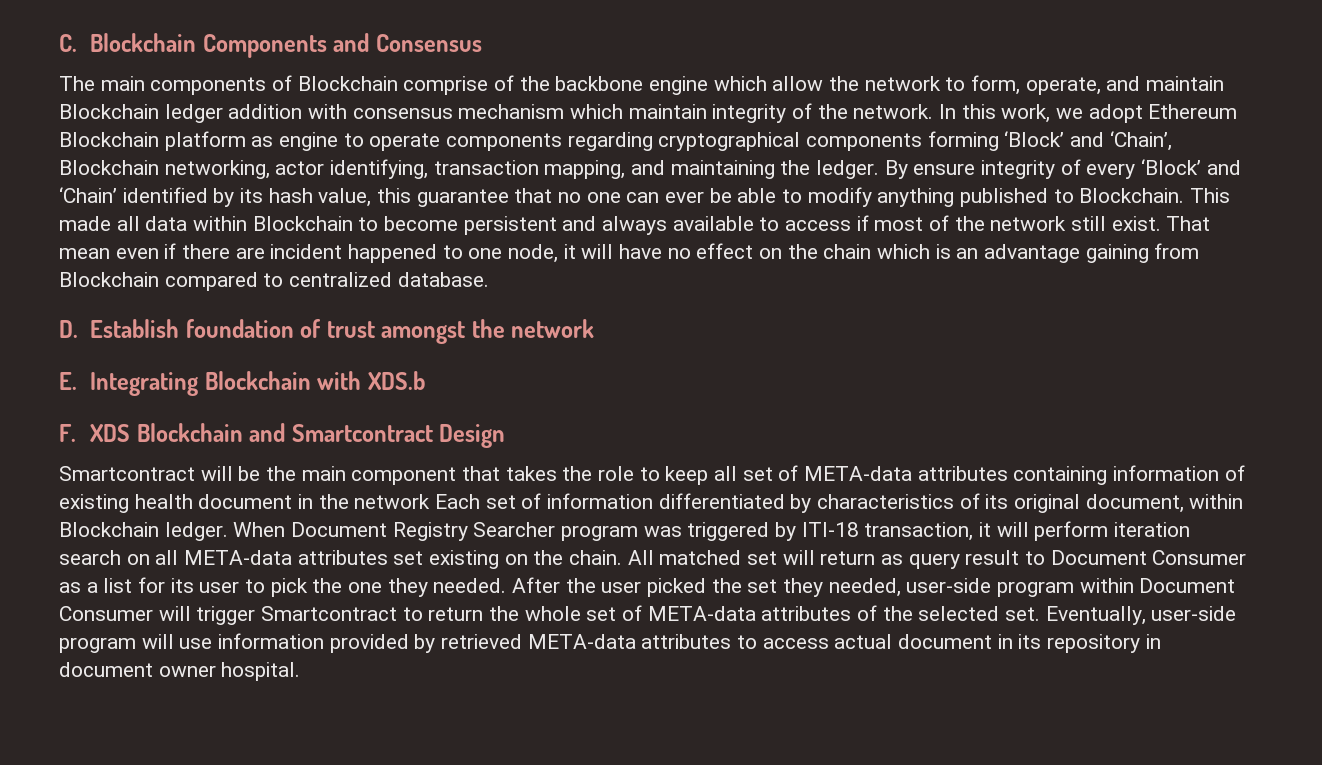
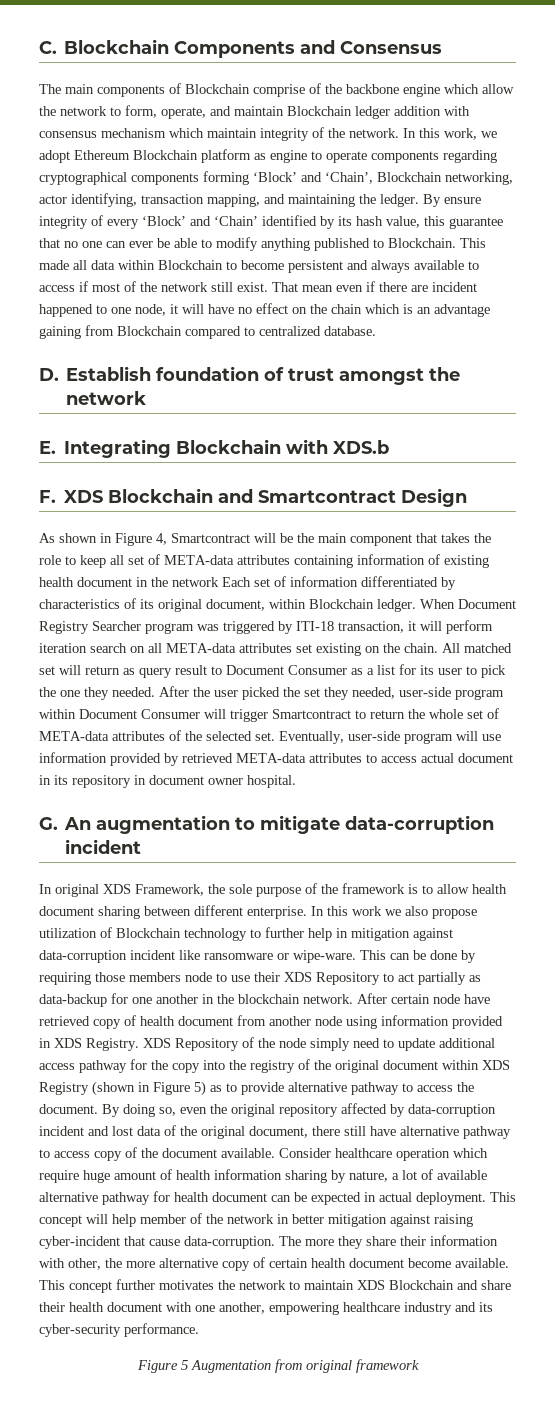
(506, 436) none -> [39,533,167,546] As shown in Figure 4,
(301, 671) none -> [39,815,495,834] [65,839,142,854] [39,883,507,897] [39,905,477,919] [39,927,453,941] [39,950,476,963] [39,972,481,985] [39,993,490,1007] [39,1015,503,1029] [39,1037,495,1051] [39,1059,510,1073] [39,1081,474,1096] [39,1103,496,1117] [39,1125,511,1139] [39,1147,488,1161] [39,1169,487,1183] [39,1191,516,1205] [39,1213,473,1227] [39,1235,498,1249] [39,1257,509,1271] [39,1279,511,1293] [39,1302,493,1315] [39,1323,199,1337] [136,1359,419,1373] // G. An augmentation to mitigate data-corruption incident // In original XDS Framework, the sole purpose of the framework is to allow health document sharing between different enterprise. In this work we also propose utilization of Blockchain technology to further help in mitigation against data-corruption incident like ransomware or wipe-ware. This can be done by requiring those members node to use their XDS Repository to act partially as data-backup for one another in the blockchain network. After certain node have retrieved copy of health document from another node using information provided in XDS Registry. XDS Repository of the node simply need to update additional access pathway for the copy into the registry of the original document within XDS Registry (shown in Figure 5) as to provide alternative pathway to access the document. By doing so, even the original repository affected by data-corruption incident and lost data of the original document, there still have alternative pathway to access copy of the document available. Consider healthcare operation which require huge amount of health information sharing by nature, a lot of available alternative pathway for health document can be expected in actual deployment. This concept will help member of the network in better mitigation against raising cyber-incident that cause data-corruption. The more they share their information with other, the more alternative copy of certain health document become available. This concept further motivates the network to maintain XDS Blockchain and share their health document with one another, empowering healthcare industry and its cyber-security performance. // Figure 5 Augmentation from original framework

